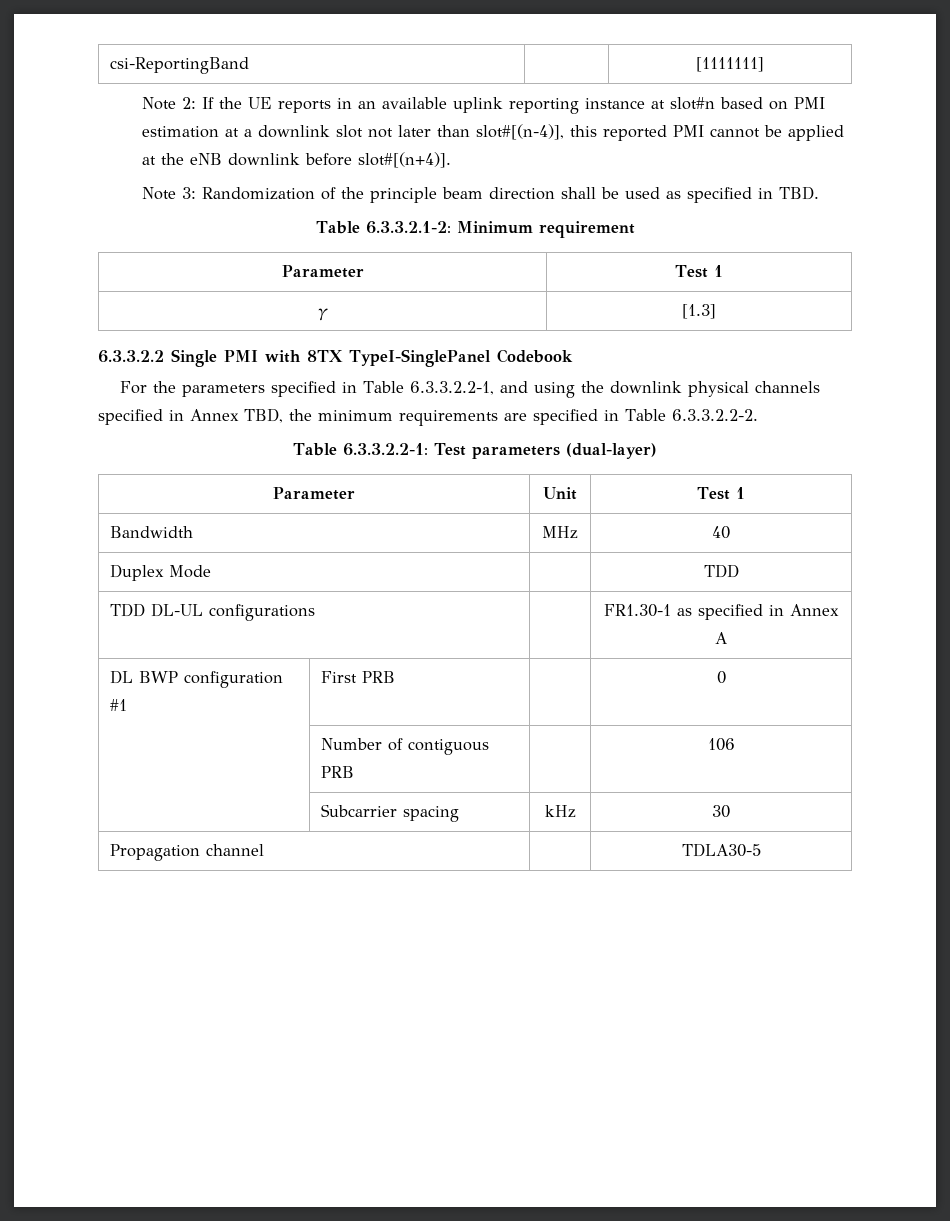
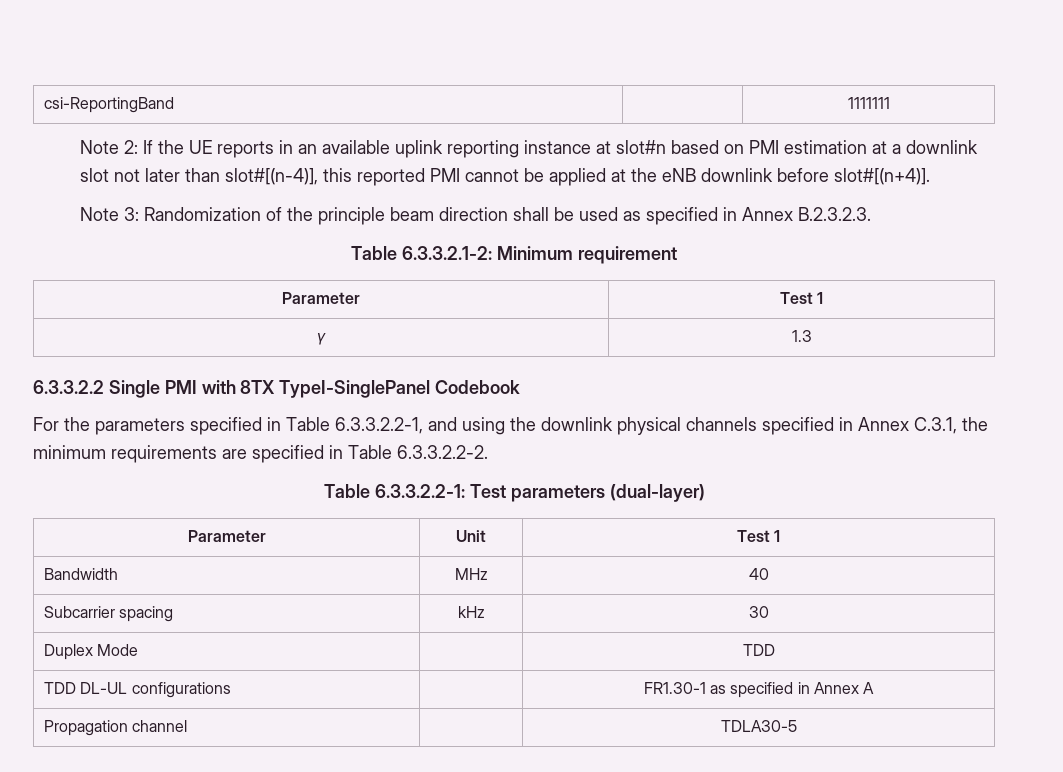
[696,57,764,72] [1111111] -> [847,97,890,109] 1111111
[778,186,819,200] TBD. -> [742,207,872,221] Annex B.2.3.2.3.
[682,304,716,319] [1.3] -> [791,330,812,342] 1.3
[244,408,283,423] TBD, -> [914,417,957,434] C.3.1,
(730, 532) none -> [44,606,174,622] [457,606,485,618] [748,606,769,618] // Subcarrier spacing | kHz | 30
[110,670,284,688] [110,699,128,711] [321,671,396,683] [716,671,726,684] [321,738,490,755] [321,766,355,778] [707,738,735,751] [321,804,460,822] [544,805,576,818] [712,805,730,818] // DL BWP configuration #1 | First PRB | | 0 // | Number of contiguous PRB | | 106 // | Subcarrier spacing | kHz | 30 -> (875, 688) none

